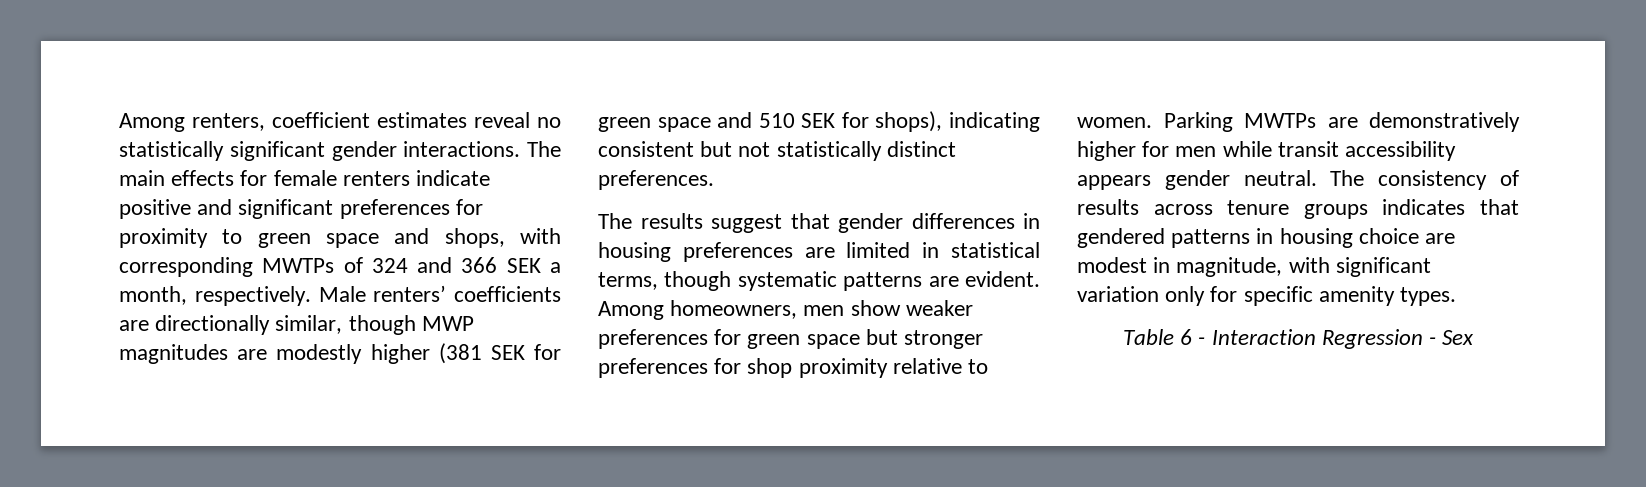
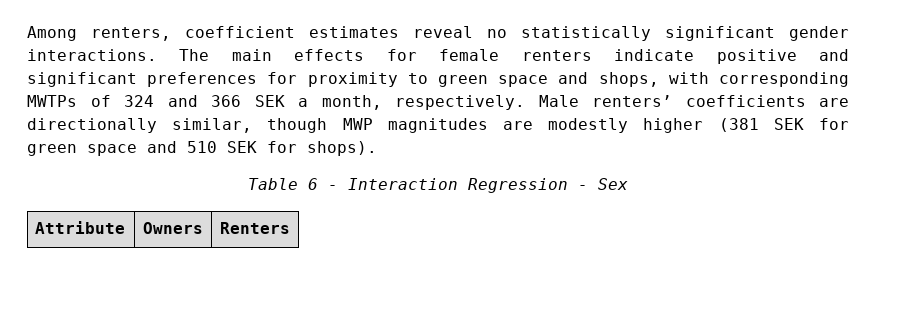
[875,111,1040,132] [598,141,956,161] [598,170,714,190] [598,213,1040,233] [598,242,1040,262] [598,271,1040,291] [598,300,973,320] [598,329,984,349] [598,358,989,378] [1077,112,1520,132] [1077,141,1457,161] [1077,170,1519,190] [1077,199,1519,219] [1077,228,1456,248] [1077,257,1431,277] [1077,286,1457,306] shops), indicating consistent but not statistically distinct preferences. // The results suggest that gender differences in housing preferences are limited in statistical terms, though systematic patterns are evident. Among homeowners, men show weaker preferences for green space but stronger preferences for shop proximity relative to women. Parking MWTPs are demonstratively higher for men while transit accessibility appears gender neutral. The consistency of results across tenure groups indicates that gendered patterns in housing choice are modest in magnitude, with significant variation only for specific amenity types. -> [307,141,377,156] shops).
(1475, 337) none -> [35,221,126,234] [143,222,203,234] [220,222,290,234] // Attribute | Owners | Renters

